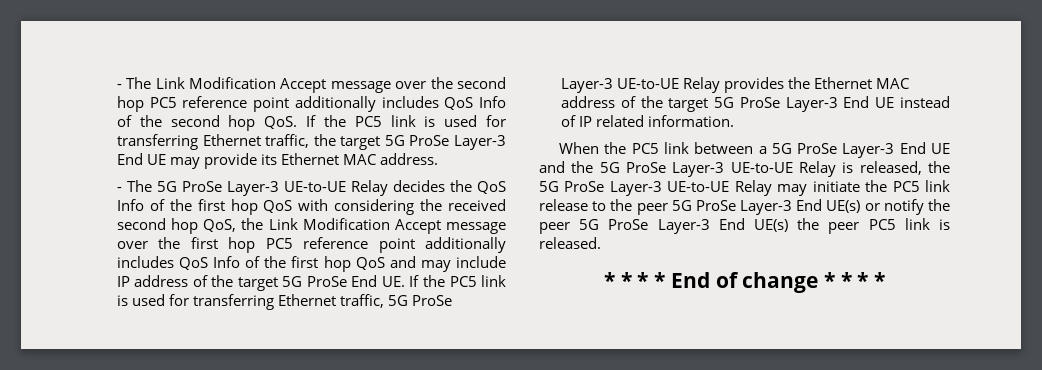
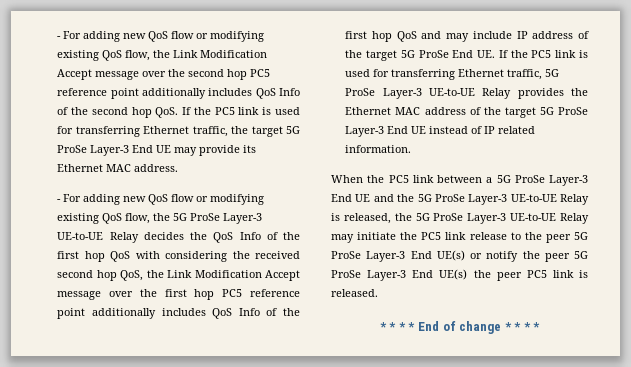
[116,77,152,89] - The -> [57,31,265,42] [57,50,171,61] - For adding new QoS flow or modifying existing QoS flow, the
[126,180,152,192] The -> [63,194,265,205] [57,213,171,224] For adding new QoS flow or modifying existing QoS flow, the

